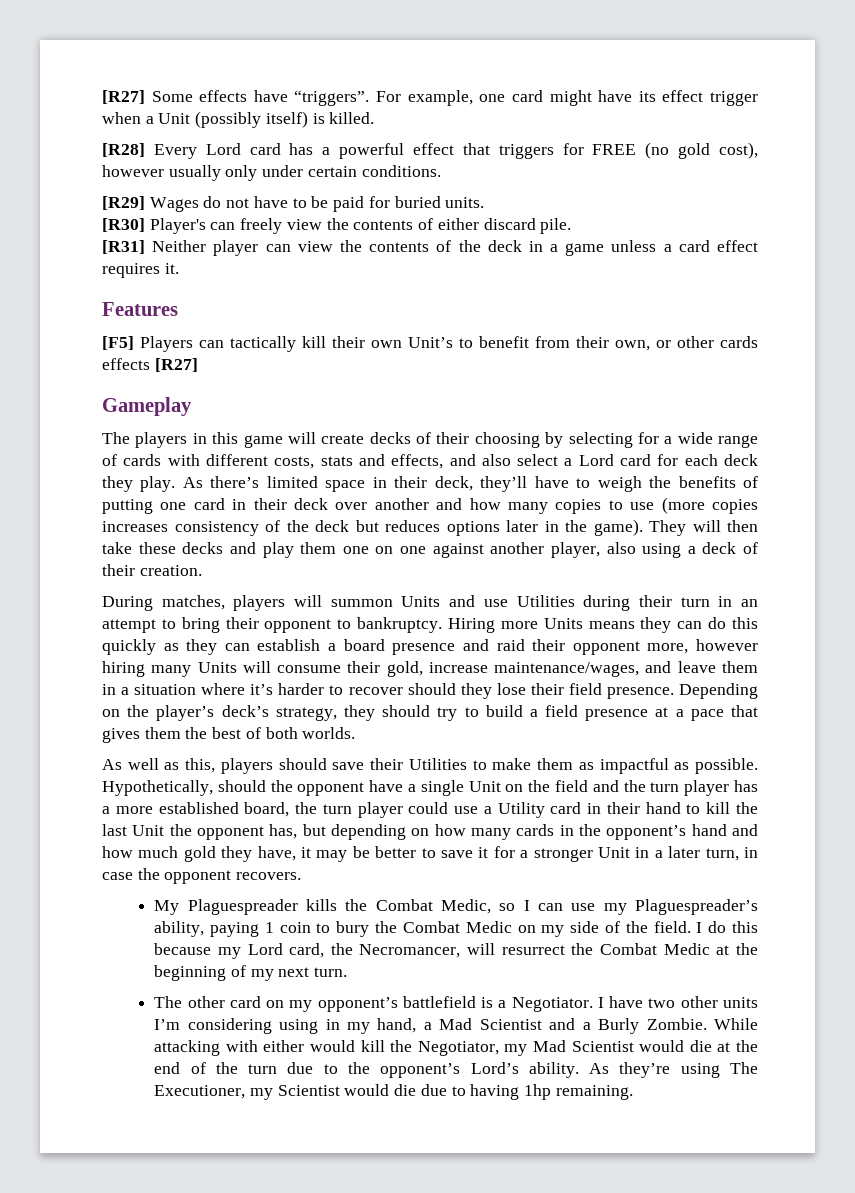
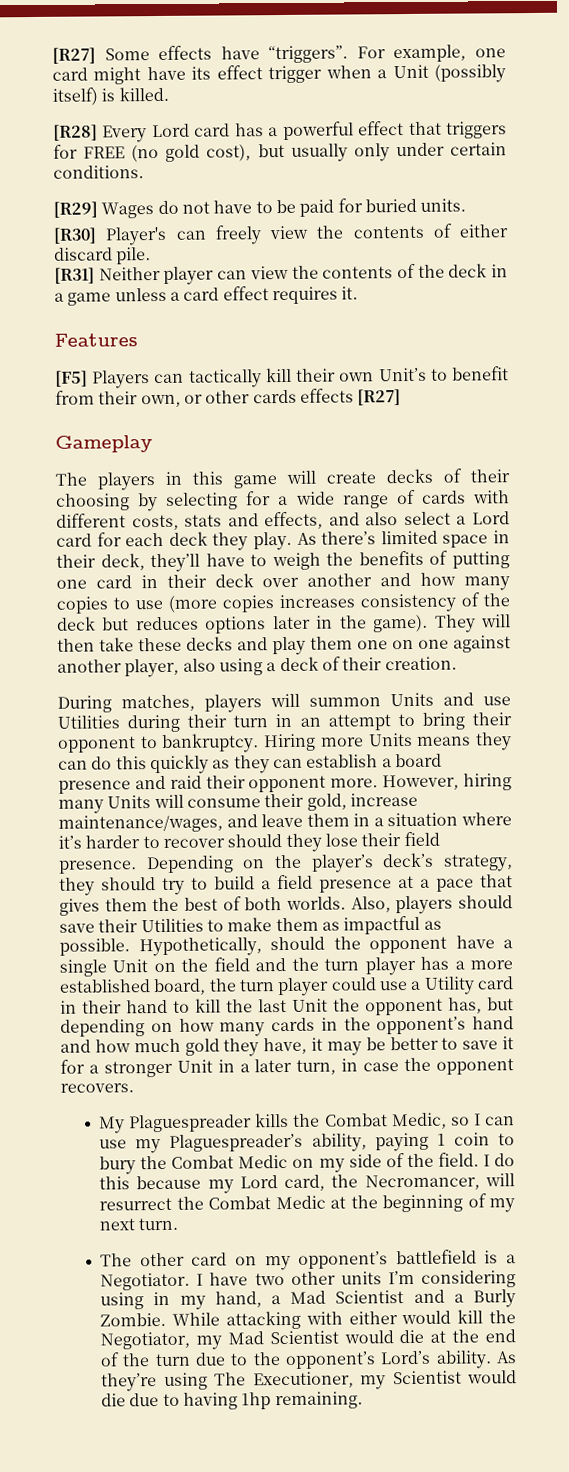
[102,165,164,177] however -> [257,143,285,158] but
[647,639,759,654] more, however -> [330,774,460,791] more. However,
[102,758,216,773] // As well as this, -> [350,896,391,913] Also,

